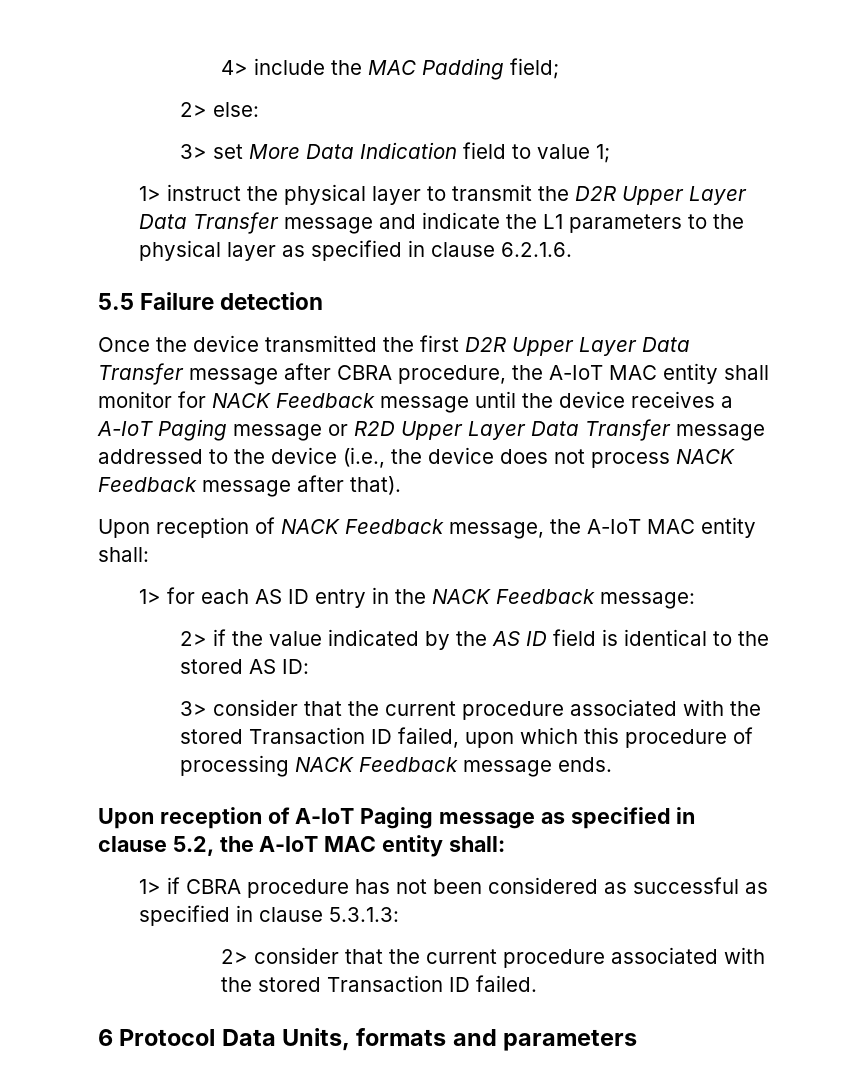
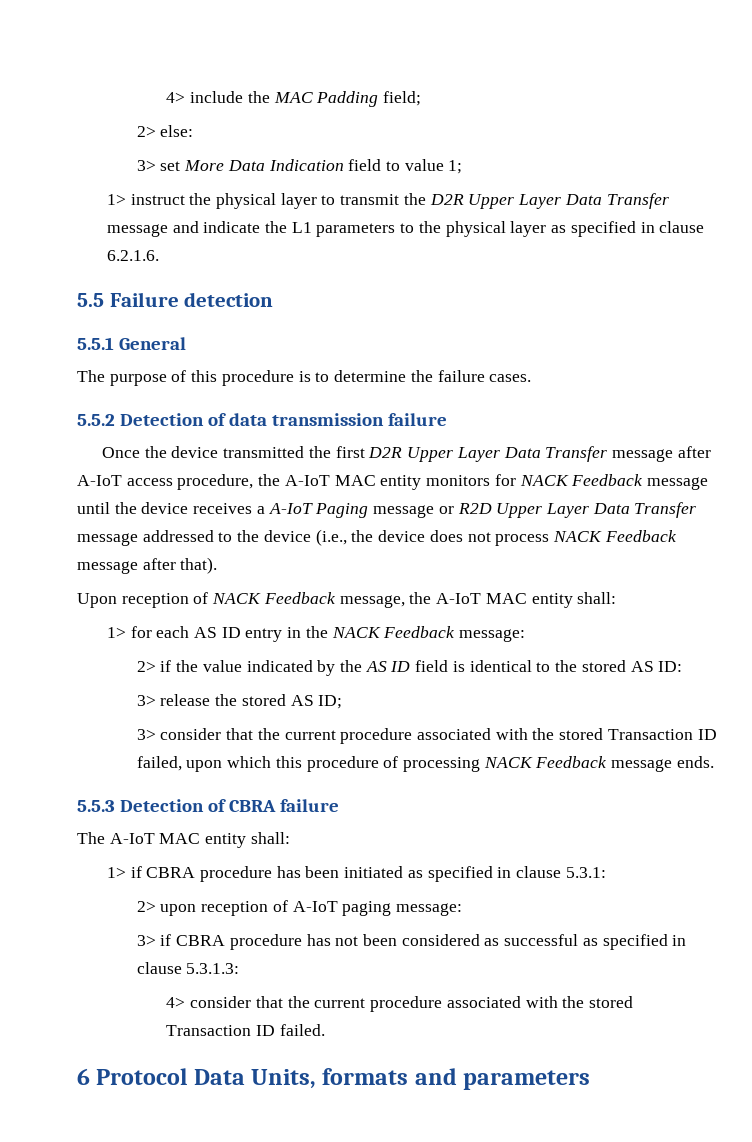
(324, 301) none -> [77,337,186,350] [77,370,532,386] [77,413,447,426] // 5.5.1 General // The purpose of this procedure is to determine the failure cases. // 5.5.2 Detection of data transmission failure
[337,365,392,380] CBRA -> [77,475,173,486] A-IoT access
[724,365,769,380] [98,391,172,408] shall monitor -> [426,475,491,486] monitors
(309, 666) none -> [136,694,343,709] // 3> release the stored AS ID;
[98,807,696,829] [98,836,254,856] Upon reception of A-IoT Paging message as specified in clause 5.2, the -> [77,799,339,812] [77,832,105,844] 5.5.3 Detection of CBRA failure // The
(390, 886) none -> [305,866,606,882] [136,900,462,916] [136,934,331,950] been initiated as specified in clause 5.3.1: // 2> upon reception of A-IoT paging message: // 3> if CBRA procedure has
[220,949,248,964] 2> -> [166,997,186,1008] 4>

